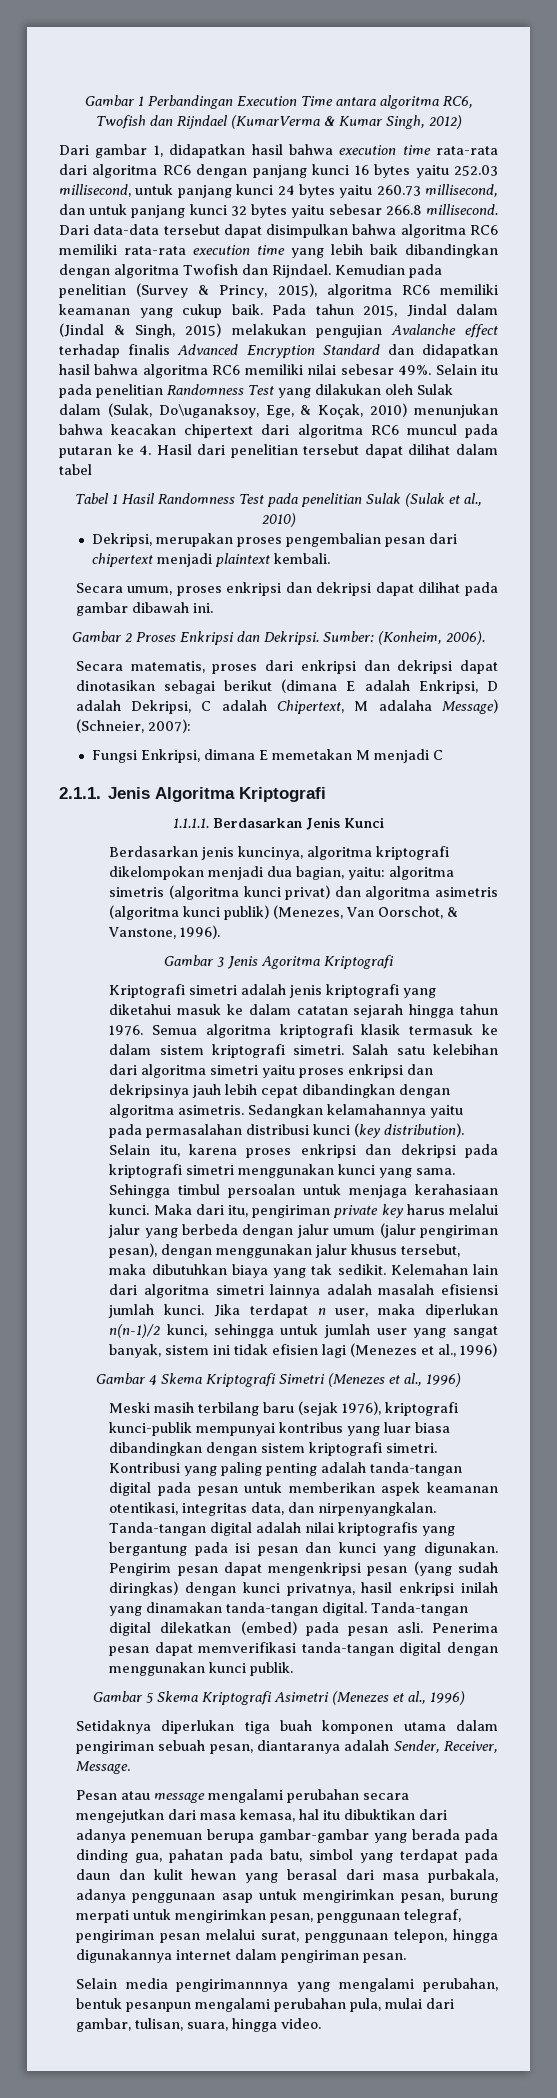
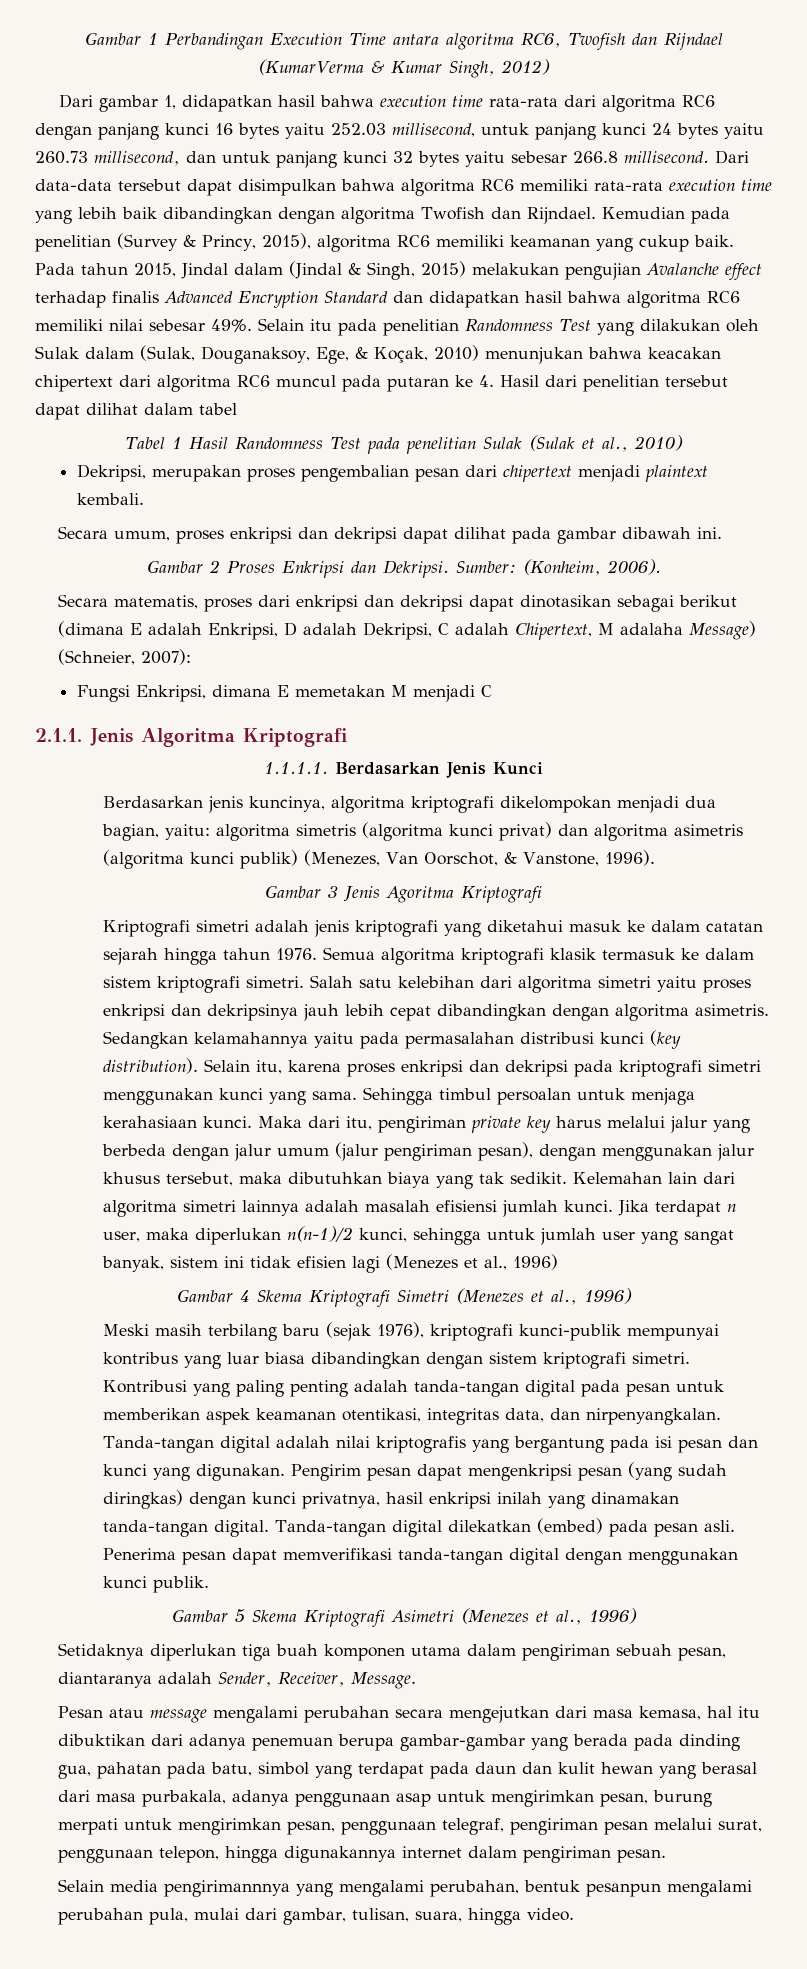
[158,404,259,418] Do\uganaksoy, -> [201,346,310,364] Douganaksoy,

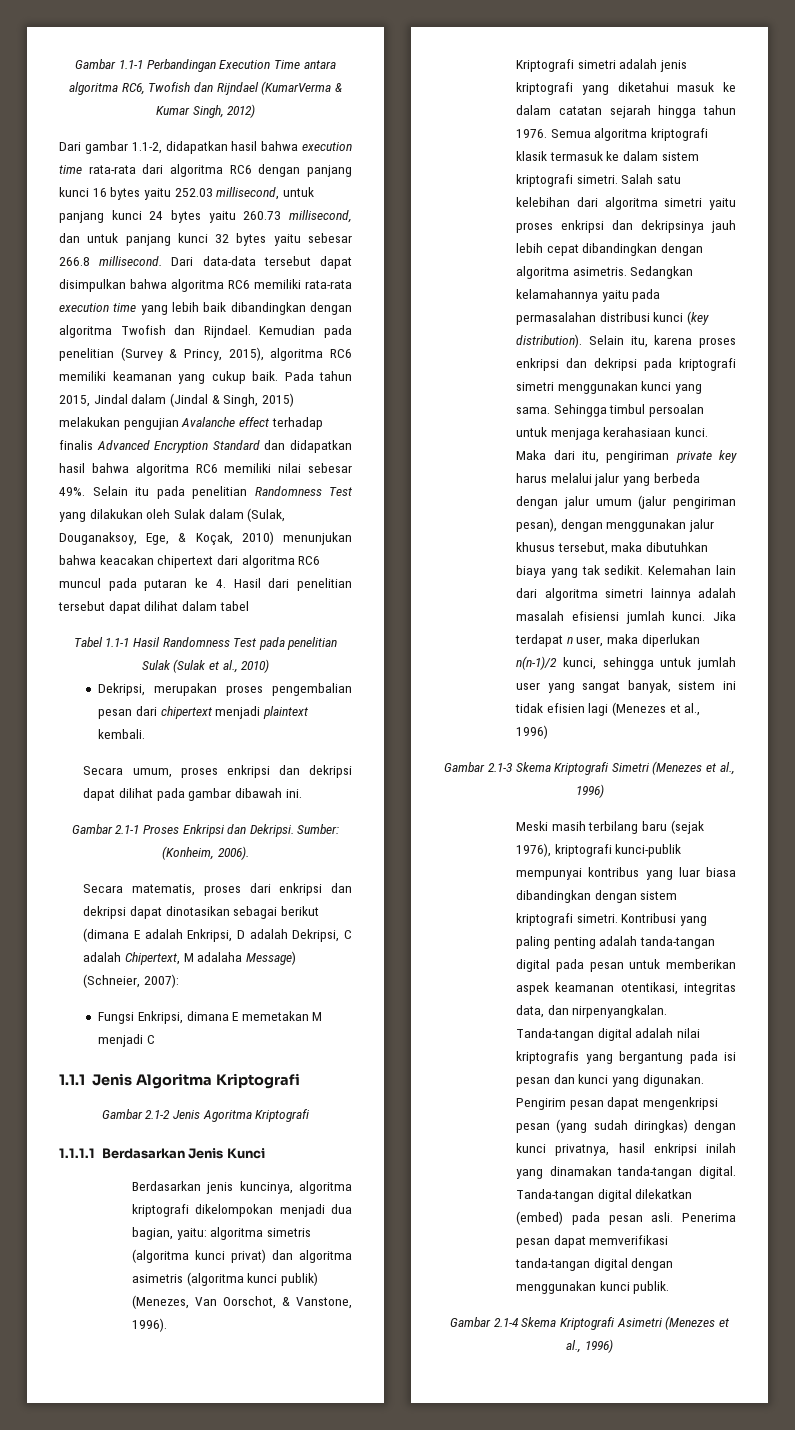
[84,32,158,45] Gambar 1 -> [75,59,144,69] Gambar 1.1-1
[164,95,177,109] 1, -> [131,142,162,154] 1.1-2,
[171,437,182,449] 1 -> [105,638,130,647] 1.1-1
[208,560,220,573] 2 -> [115,825,140,834] 2.1-1
[35,728,82,742] 2.1.1. -> [59,1074,85,1085] 1.1.1
[264,762,328,774] 1.1.1.1. -> [101,1109,311,1122] [59,1148,95,1158] Gambar 2.1-2 Jenis Agoritma Kriptografi // 1.1.1.1
[265,885,542,903] // Gambar 3 Jenis Agoritma Kriptografi -> (168, 1325) none
[239,1290,250,1302] 4 -> [487,763,513,772] 2.1-3
[234,1609,245,1623] 5 -> [493,1318,519,1327] 2.1-4
[57,1643,726,1661] [57,1672,416,1689] [57,1706,760,1723] [57,1734,740,1751] [57,1762,757,1779] [57,1790,712,1807] [57,1818,762,1835] [57,1846,666,1863] [57,1879,752,1897] [57,1908,574,1925] // Setidaknya diperlukan tiga buah komponen utama dalam pengiriman sebuah pesan, diantaranya adalah Sender, Receiver, Message. // Pesan atau message mengalami perubahan secara mengejutkan dari masa kemasa, hal itu dibuktikan dari adanya penemuan berupa gambar-gambar yang berada pada dinding gua, pahatan pada batu, simbol yang terdapat pada daun dan kulit hewan yang berasal dari masa purbakala, adanya penggunaan asap untuk mengirimkan pesan, burung merpati untuk mengirimkan pesan, penggunaan telegraf, pengiriman pesan melalui surat, penggunaan telepon, hingga digunakannya internet dalam pengiriman pesan. // Selain media pengirimannnya yang mengalami perubahan, bentuk pesanpun mengalami perubahan pula, mulai dari gambar, tulisan, suara, hingga video. -> (613, 1346) none

